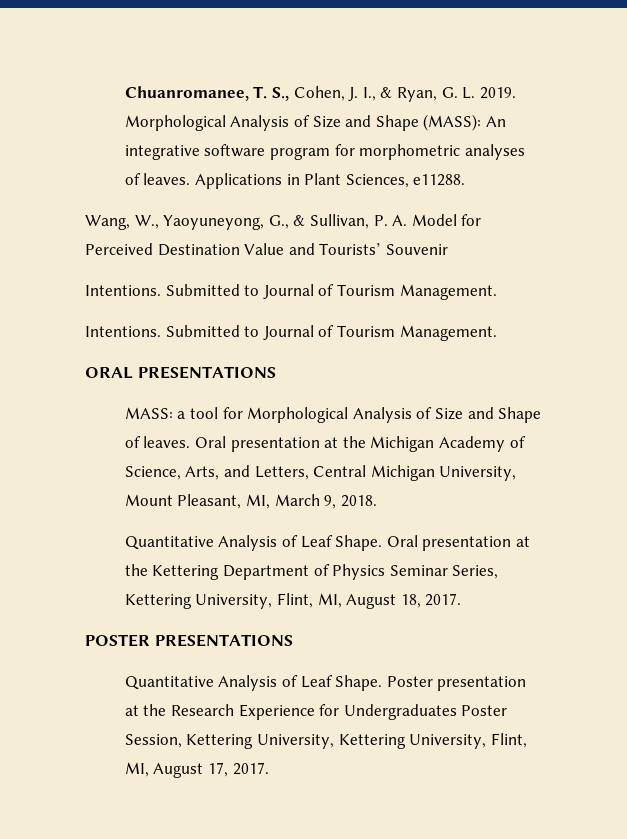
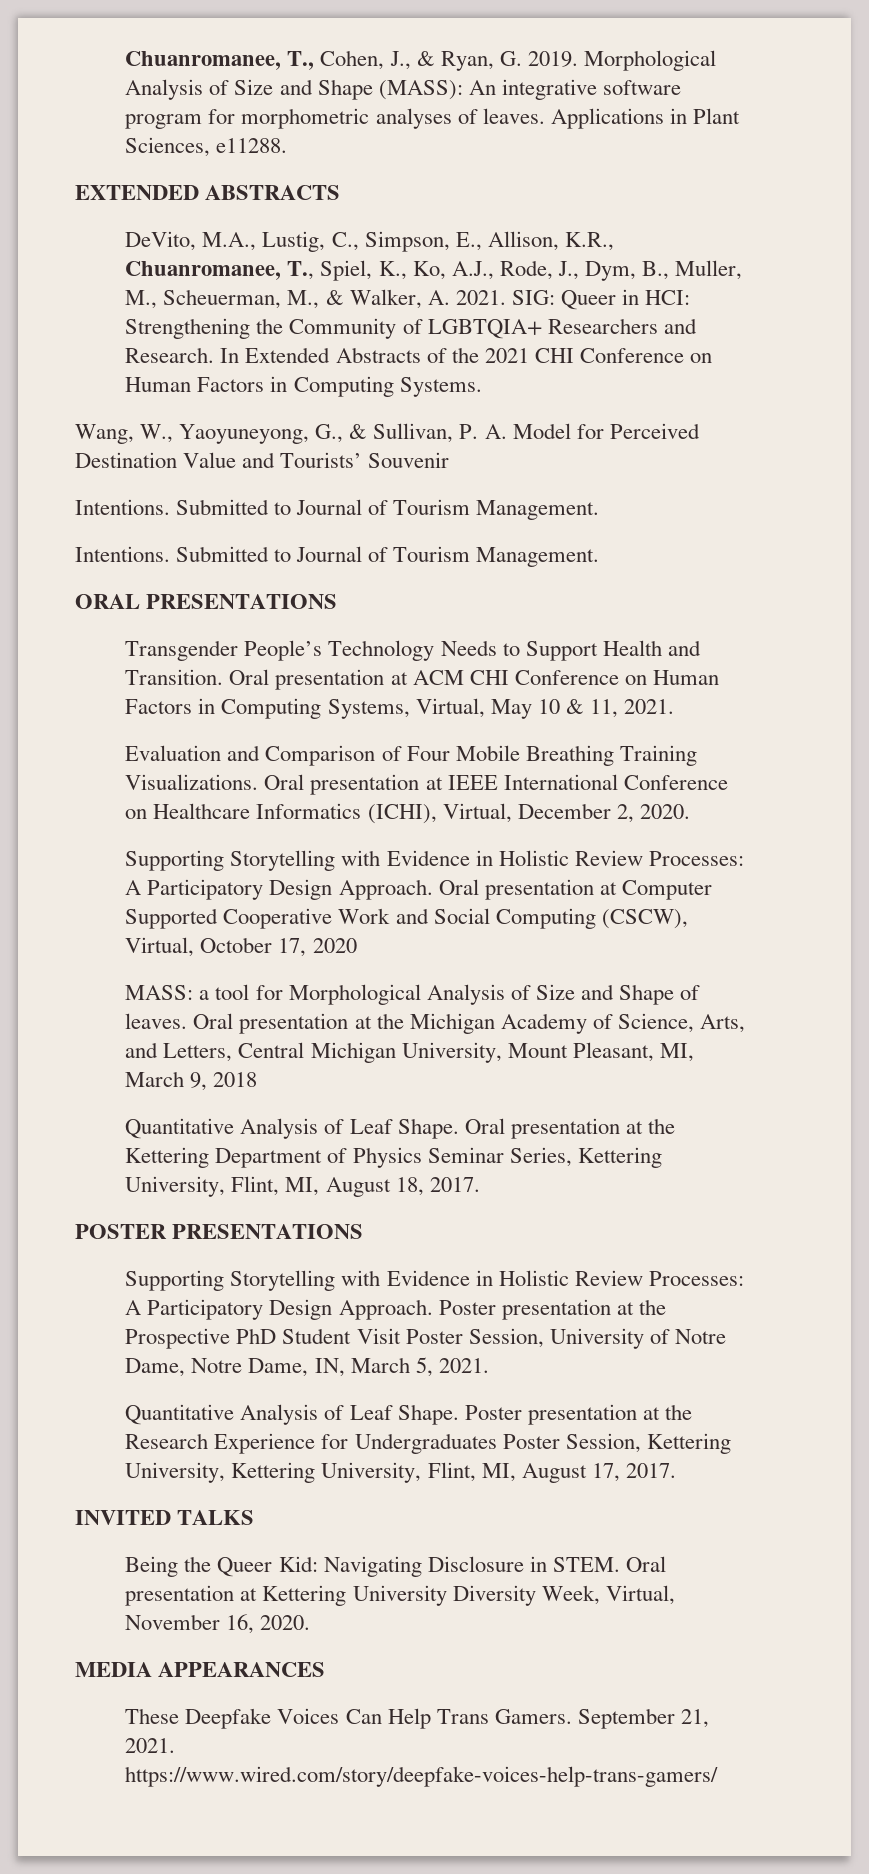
[124,86,376,101] Chuanromanee, T. S., Cohen, J. I., -> [125,50,411,70] Chuanromanee, T., Cohen, J.,
[462,87,476,99] L. -> (522, 58) none
(466, 180) none -> [75,185,341,200] [125,231,614,252] [125,260,743,281] [125,289,691,310] [125,318,697,339] [125,347,712,363] [125,376,482,397] // EXTENDED ABSTRACTS // DeVito, M.A., Lustig, C., Simpson, E., Allison, K.R., Chuanromanee, T., Spiel, K., Ko, A.J., Rode, J., Dym, B., Muller, M., Scheuerman, M., & Walker, A. 2021. SIG: Queer in HCI: Strengthening the Community of LGBTQIA+ Researchers and Research. In Extended Abstracts of the 2021 CHI Conference on Human Factors in Computing Systems.
(276, 372) none -> [125,640,701,661] [125,669,719,690] [125,698,674,719] [125,745,697,766] [125,774,728,795] [125,803,690,824] [125,850,744,871] [125,879,712,900] [125,908,688,929] [125,937,357,957] // Transgender People’s Technology Needs to Support Health and Transition. Oral presentation at ACM CHI Conference on Human Factors in Computing Systems, Virtual, May 10 & 11, 2021. // Evaluation and Comparison of Four Mobile Breathing Training Visualizations. Oral presentation at IEEE International Conference on Healthcare Informatics (ICHI), Virtual, December 2, 2020. // Supporting Storytelling with Evidence in Holistic Review Processes: A Participatory Design Approach. Oral presentation at Computer Supported Cooperative Work and Social Computing (CSCW), Virtual, October 17, 2020
[340,495,377,507] 2018. -> [213,1072,258,1087] 2018
(293, 640) none -> [125,1270,744,1291] [125,1299,666,1320] [125,1328,726,1349] [125,1357,489,1377] // Supporting Storytelling with Evidence in Holistic Review Processes: A Participatory Design Approach. Poster presentation at the Prospective PhD Student Visit Poster Session, University of Notre Dame, Notre Dame, IN, March 5, 2021.
(269, 768) none -> [75,1510,255,1525] [125,1556,666,1577] [125,1585,675,1606] [125,1614,311,1634] [75,1662,326,1677] [125,1708,709,1729] [125,1738,176,1753] [125,1766,719,1787] // INVITED TALKS // Being the Queer Kid: Navigating Disclosure in STEM. Oral presentation at Kettering University Diversity Week, Virtual, November 16, 2020. // MEDIA APPEARANCES // These Deepfake Voices Can Help Trans Gamers. September 21, 2021. https://www.wired.com/story/deepfake-voices-help-trans-gamers/

